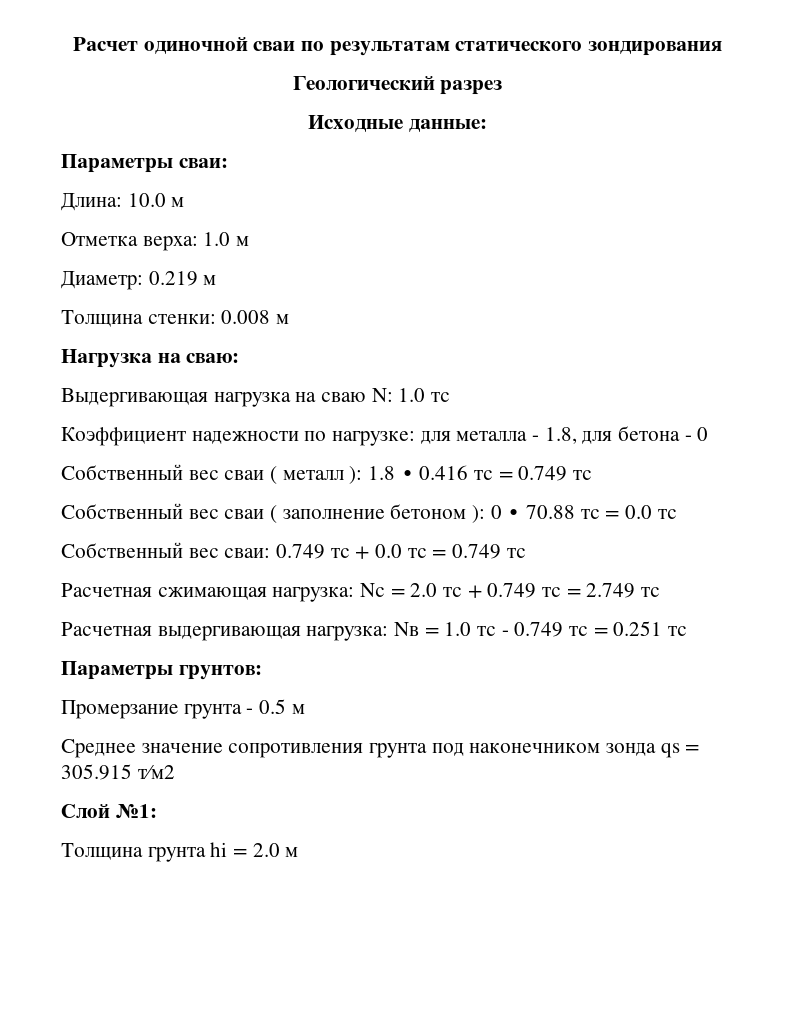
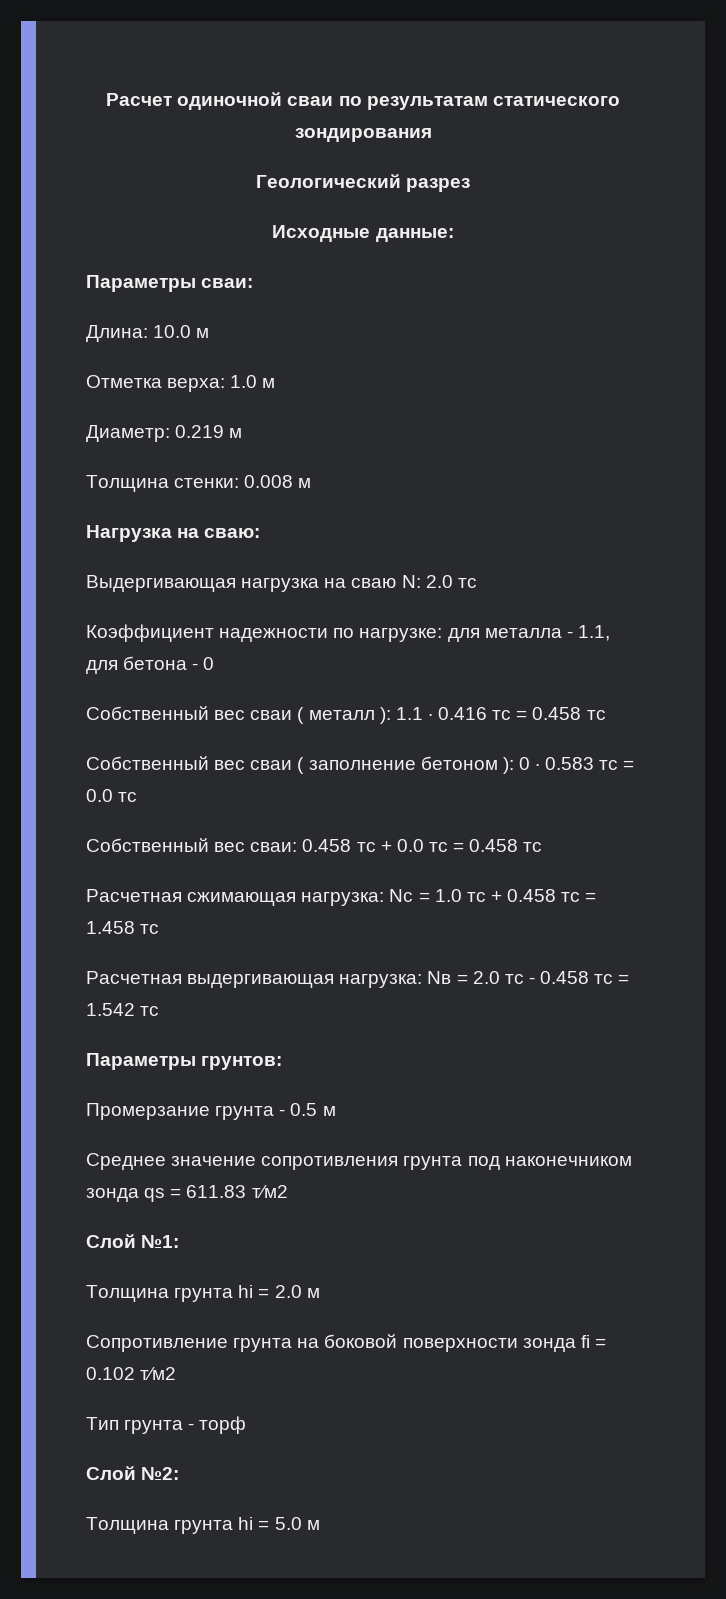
[398,388,426,402] 1.0 -> [425,575,453,588] 2.0
[544,427,577,444] 1.8, -> [577,625,610,641] 1.1,
[368,466,396,480] 1.8 -> [395,707,423,720] 1.1
[518,466,568,481] 0.749 -> [532,707,582,720] 0.458
[526,505,576,519] 70.88 -> [545,757,595,770] 0.583
[276,544,326,559] 0.749 -> [302,839,352,852] 0.458
[452,544,502,559] 0.749 -> [469,839,519,852] 0.458
[410,583,636,598] 2.0 тс + 0.749 тс = 2.749 -> [434,889,597,902] [86,921,135,934] 1.0 тс + 0.458 тс = 1.458
[444,622,472,636] 1.0 -> [472,971,500,984] 2.0
[514,621,663,637] 0.749 тс = 0.251 -> [540,971,630,984] [86,1003,135,1016] 0.458 тс = 1.542
[61,764,132,780] 305.915 -> [186,1185,247,1198] 611.83
(299, 852) none -> [86,1334,606,1352] [86,1367,177,1380] [86,1416,247,1434] [86,1466,180,1480] [86,1517,320,1534] // Сопротивление грунта на боковой поверхности зонда fi = 0.102 т⁄м2 // Тип грунта - торф // Слой №2: // Толщина грунта hi = 5.0 м

